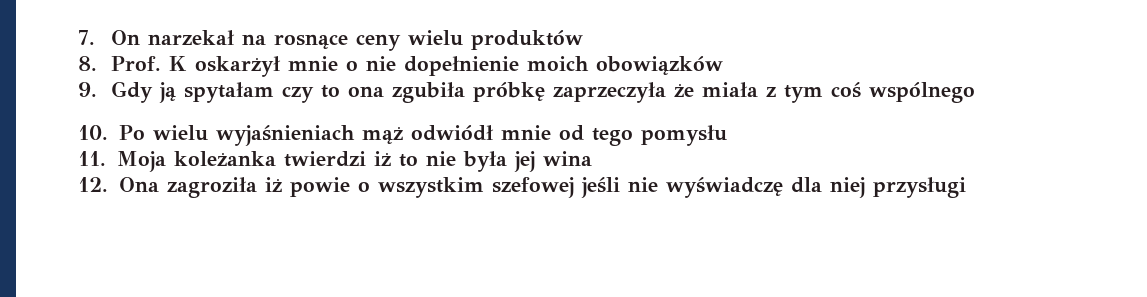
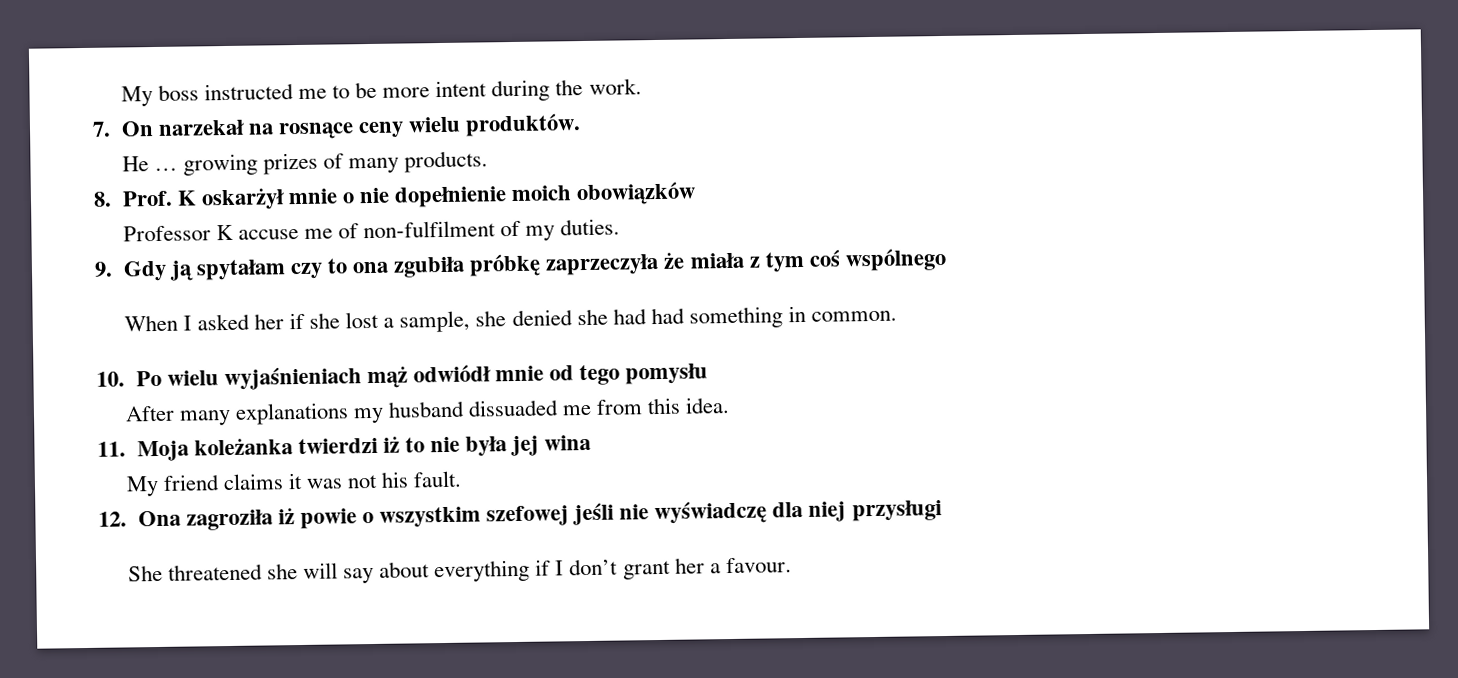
(78, 37) none -> [120,78,642,107] My boss instructed me to be more intent during the work. //
[471,30,584,50] produktów -> [465,113,582,137] [121,150,489,176] produktów. // He … growing prizes of many products.
(724, 65) none -> [122,218,621,242] // Professor K accuse me of non-fulfilment of my duties.
(976, 92) none -> [123,305,897,333] // When I asked her if she lost a sample, she denied she had had something in common.
(727, 135) none -> [124,396,731,426] // After many explanations my husband dissuaded me from this idea.
(592, 158) none -> [125,470,463,497] // My friend claims it was not his fault.
(966, 187) none -> [127,557,792,584] // She threatened she will say about everything if I don’t grant her a favour.

